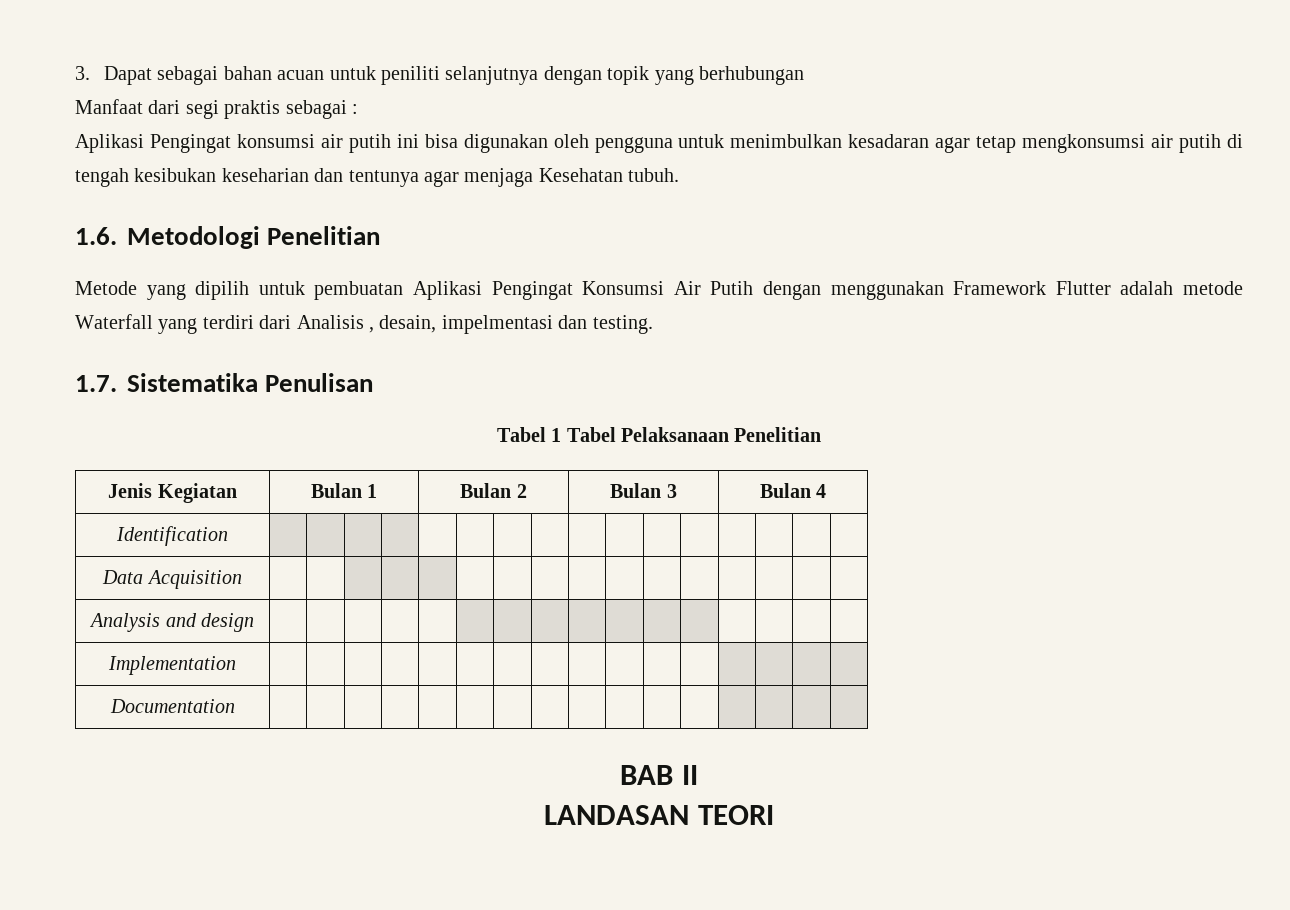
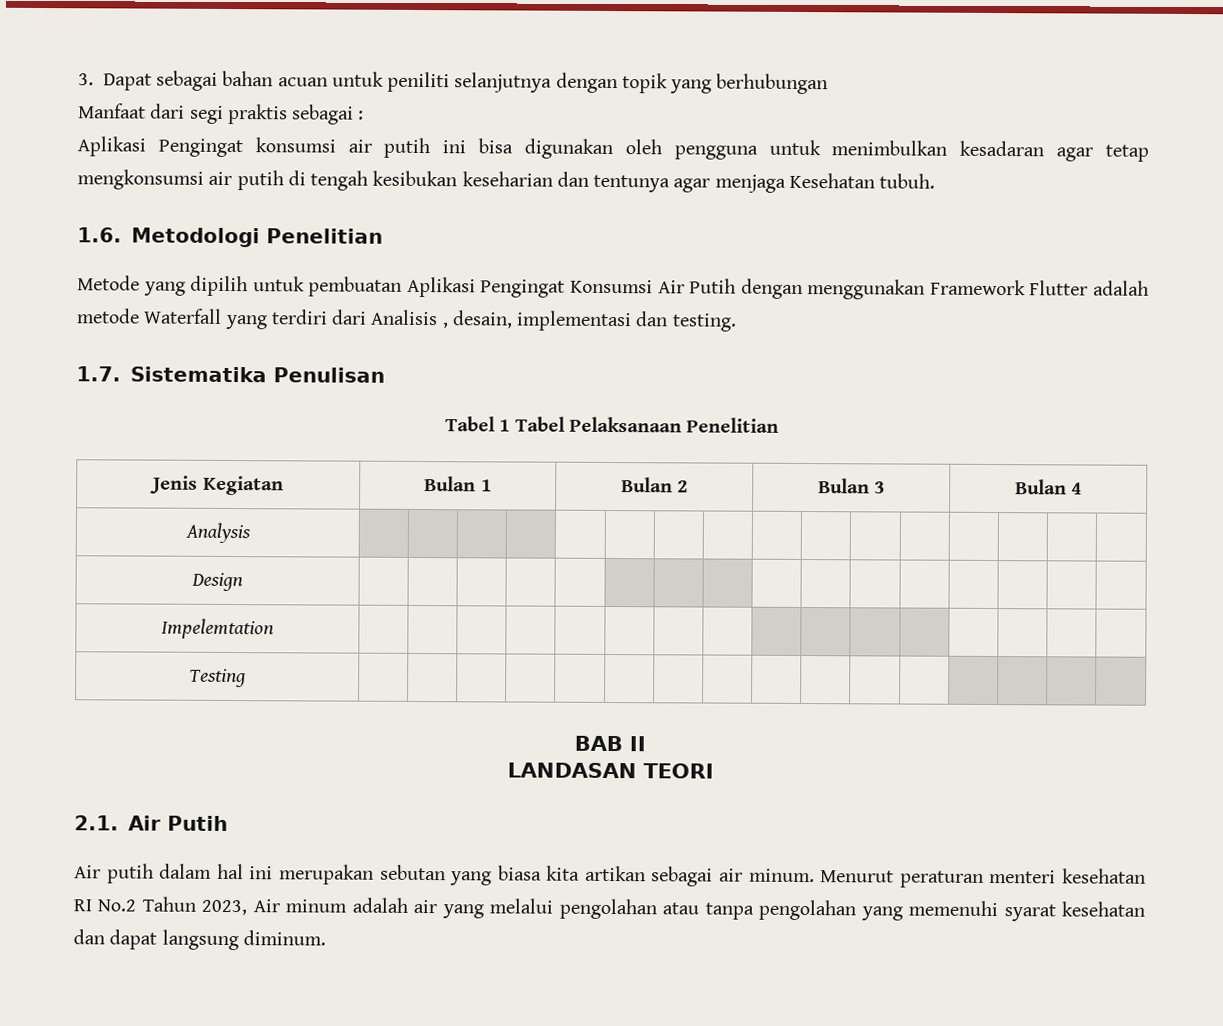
[441,315,553,334] impelmentasi -> [516,310,633,332] implementasi
[116,526,228,546] [102,570,242,589] [89,613,254,632] [108,656,236,675] [109,699,235,713] [620,765,698,785] [544,805,774,825] Identification | | | | | | | | | | | | | | | | // Data Acquisition | | | | | | | | | | | | | | | | // Analysis and design | | | | | | | | | | | | | | | | // Implementation | | | | | | | | | | | | | | | | // Documentation | | | | | | | | | | | | | | | | // BAB II // LANDASAN TEORI -> [184,522,251,544] [191,572,243,592] [161,618,274,640] [189,668,246,688] [574,735,646,752] [506,762,714,779] [74,815,228,831] [74,863,1146,888] [73,896,1145,922] [73,929,326,951] Analysis | | | | | | | | | | | | | | | | // Design | | | | | | | | | | | | | | | | // Impelemtation | | | | | | | | | | | | | | | | // Testing | | | | | | | | | | | | | | | | // BAB II // LANDASAN TEORI // 2.1. Air Putih // Air putih dalam hal ini merupakan sebutan yang biasa kita artikan sebagai air minum. Menurut peraturan menteri kesehatan RI No.2 Tahun 2023, Air minum adalah air yang melalui pengolahan atau tanpa pengolahan yang memenuhi syarat kesehatan dan dapat langsung diminum.

